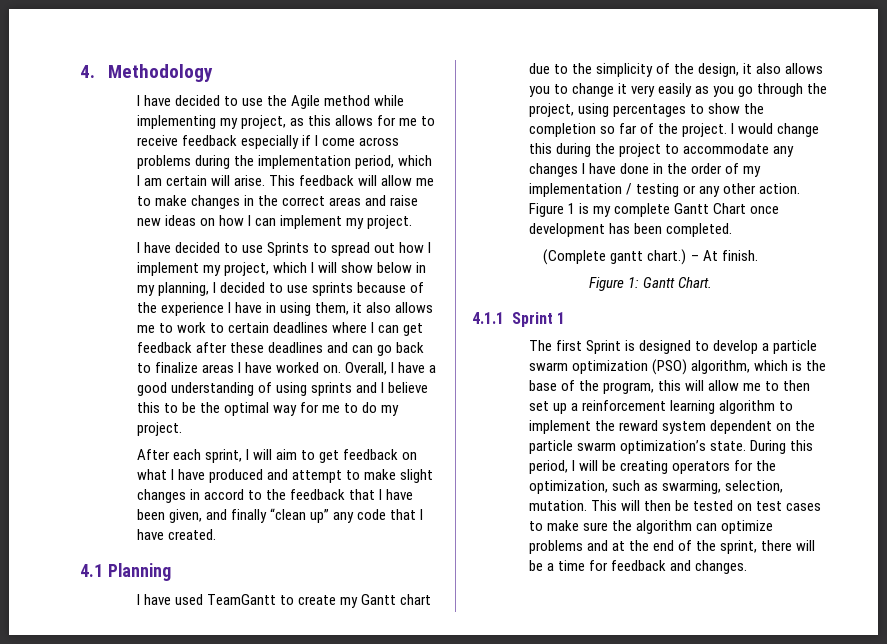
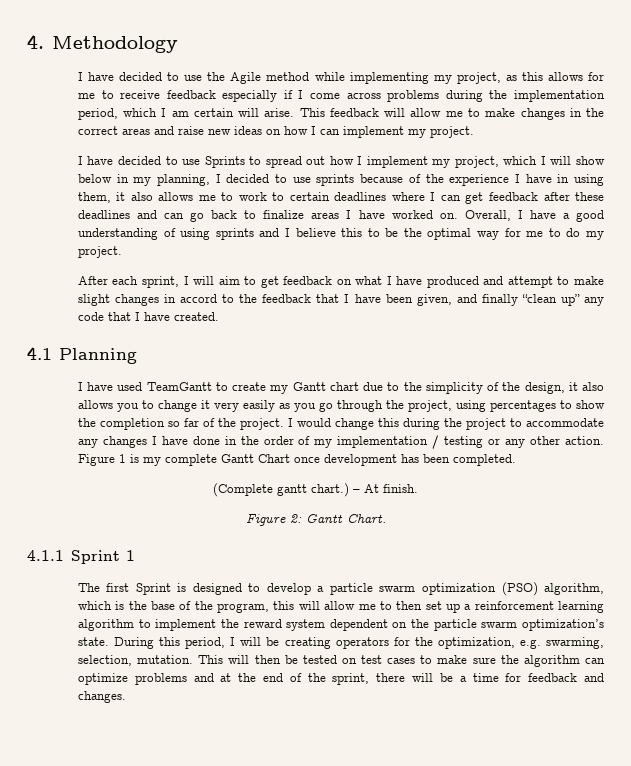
[628,277,640,288] 1: -> [289,514,302,523] 2:
[611,480,658,491] such as -> [519,639,541,649] e.g.

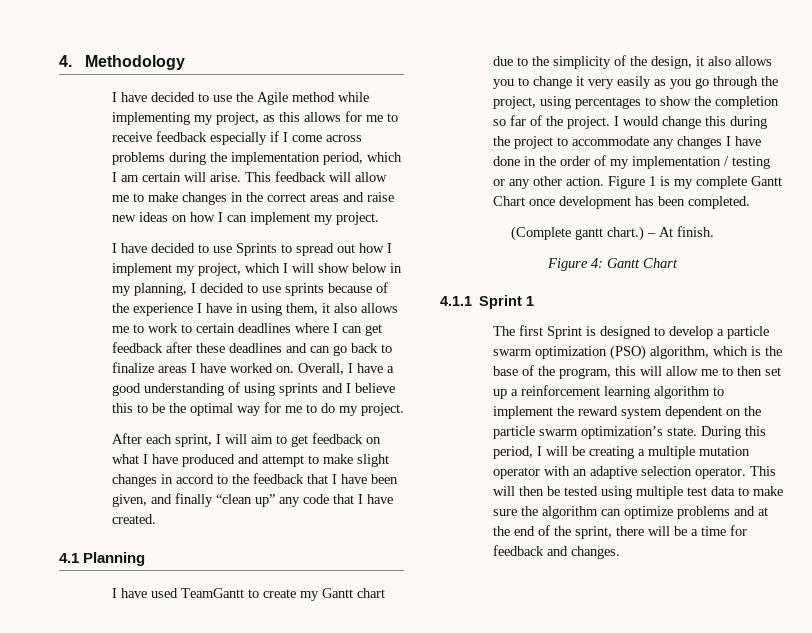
[289,514,386,523] 2: Gantt Chart. -> [591,258,678,268] 4: Gantt Chart
[335,637,604,649] [77,655,194,666] operators for the optimization, e.g. swarming, selection, mutation. -> [637,446,750,459] [492,466,746,479] a multiple mutation operator with an adaptive selection operator.
[341,655,416,664] on test cases -> [600,486,735,499] using multiple test data

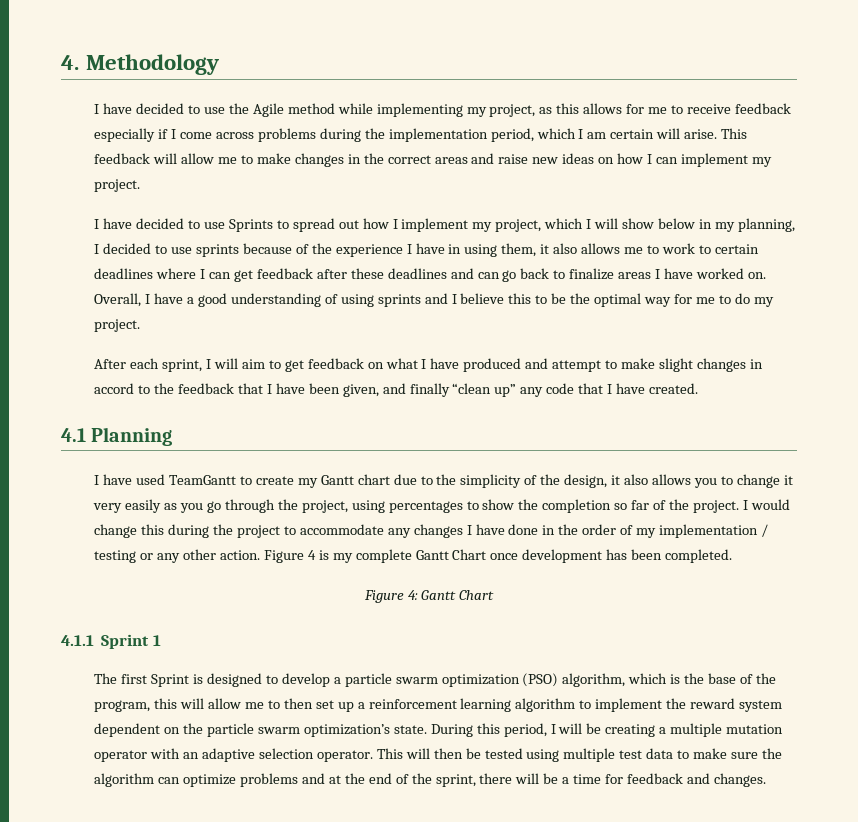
[648,176,656,186] 1 -> [307,550,316,560] 4
[511,226,714,241] // (Complete gantt chart.) – At finish. -> (733, 556) none

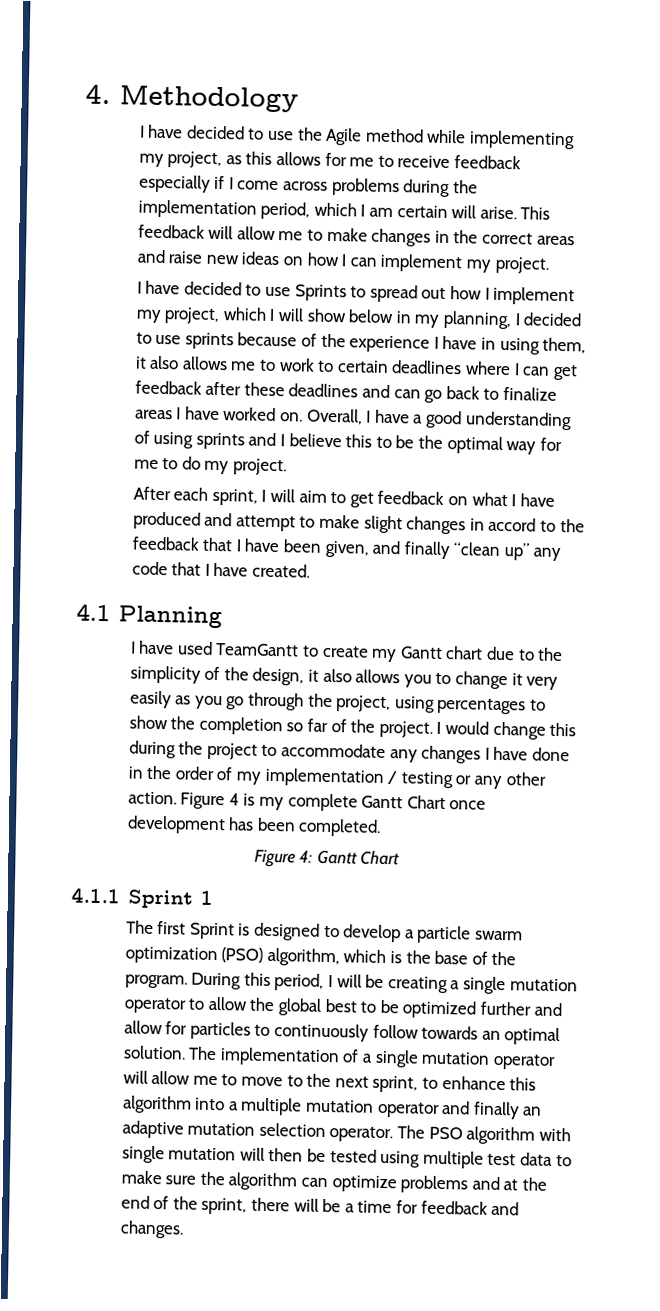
[94,698,782,712] [94,723,427,737] program, this will allow me to then set up a reinforcement learning algorithm to implement the reward system dependent on the particle swarm optimization’s state. -> [124,974,188,989] program.
(667, 730) none -> [463,976,578,995] [123,996,562,1019] [123,1020,561,1046] [122,1045,556,1070] [122,1070,537,1093] [121,1095,239,1114] single mutation operator to allow the global best to be optimized further and allow for particles to continuously follow towards an optimal solution. The implementation of a single mutation operator will allow me to move to the next sprint, to enhance this algorithm into a
[150,748,181,759] with -> [442,1101,520,1120] and finally
(256, 755) none -> [187,1122,256,1136] mutation
[376,748,403,759] This -> [397,1125,571,1145] [121,1145,237,1164] The PSO algorithm with single mutation

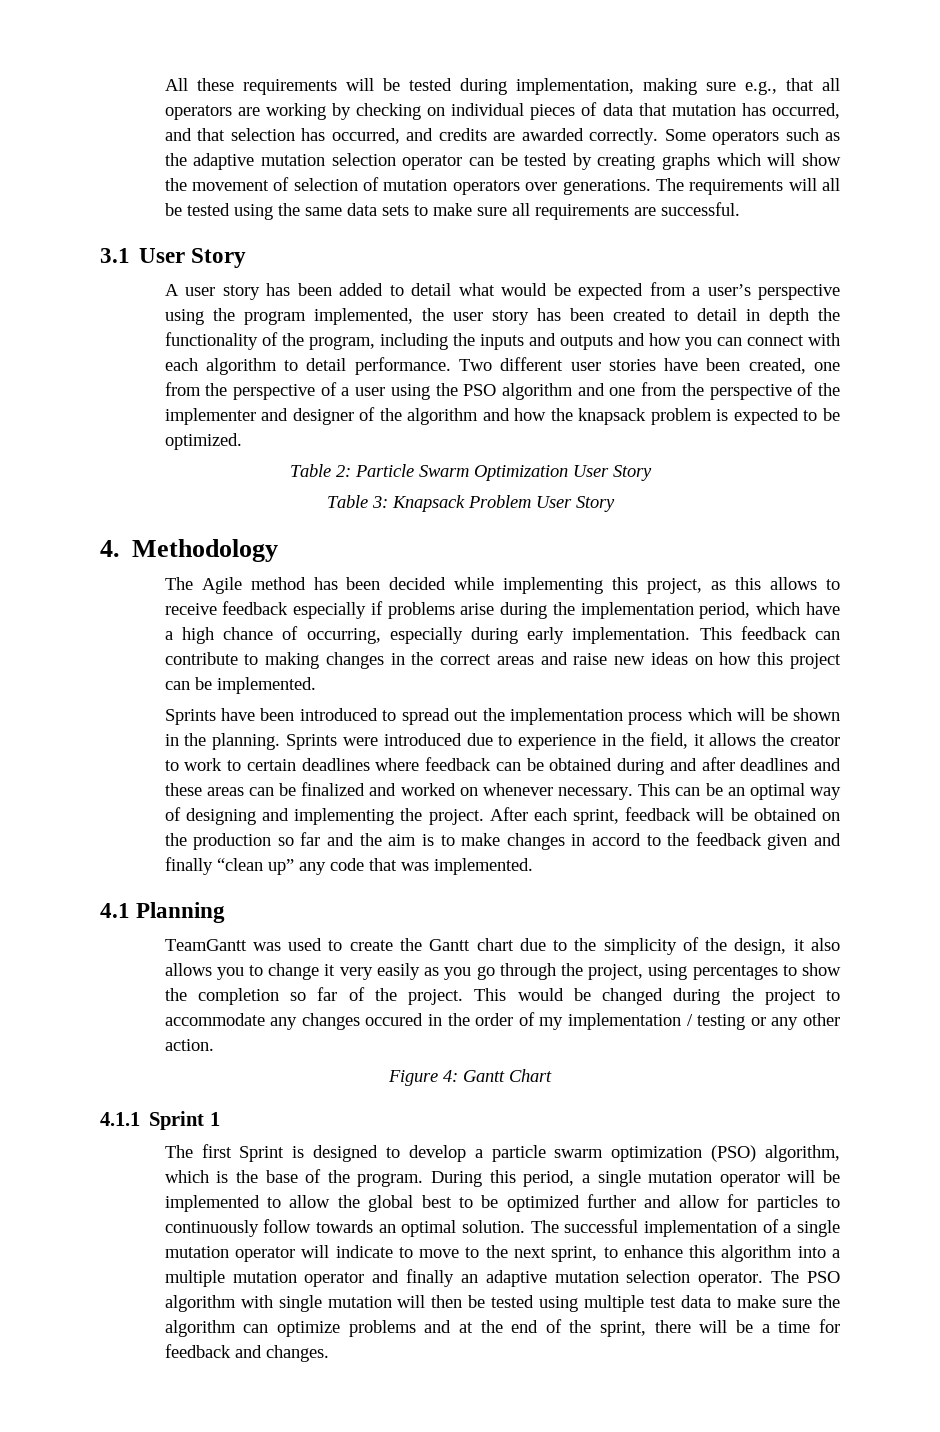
[85,84,299,113] [139,124,424,146] 4. Methodology // I have decided to use the Agile method -> [164,78,841,95] [164,102,840,120] [164,128,841,145] [164,153,842,170] [164,177,840,195] [164,202,740,220] [100,248,247,268] [164,282,841,300] [164,308,841,325] [164,332,841,350] [164,357,841,375] [164,382,840,400] [164,407,841,425] [164,433,242,450] [289,464,652,481] [326,495,615,512] [100,539,279,562] [164,577,447,594] All these requirements will be tested during implementation, making sure e.g., that all operators are working by checking on individual pieces of data that mutation has occurred, and that selection has occurred, and credits are awarded correctly. Some operators such as the adaptive mutation selection operator can be tested by creating graphs which will show the movement of selection of mutation operators over generations. The requirements will all be tested using the same data sets to make sure all requirements are successful. // 3.1 User Story // A user story has been added to detail what would be expected from a user’s perspective using the program implemented, the user story has been created to detail in depth the functionality of the program, including the inputs and outputs and how you can connect with each algorithm to detail performance. Two different user stories have been created, one from the perspective of a user using the PSO algorithm and one from the perspective of the implementer and designer of the algorithm and how the knapsack problem is expected to be optimized. // Table 2: Particle Swarm Optimization User Story // Table 3: Knapsack Problem User Story // 4. Methodology // The Agile method has been decided
[138,153,164,168] my -> [612,577,639,590] this
[324,152,375,167] for me -> (818, 583) none
[228,177,400,197] I come across problems -> [387,602,495,619] problems arise
[360,204,551,220] [137,224,368,242] I am certain will arise. This feedback will allow me to make -> [805,602,840,615] [164,626,840,644] [164,652,320,669] have a high chance of occurring, especially during early implementation. This feedback can contribute to making
[341,253,549,274] [136,280,576,306] [135,307,583,330] [135,332,587,355] [134,355,257,371] I can implement my project. // I have decided to use Sprints to spread out how I implement my project, which I will show below in my planning, I decided to use sprints because of the experience I have in using them, it also allows me -> [757,652,842,669] [164,677,316,694] [164,708,840,725] [164,732,840,750] this project can be implemented. // Sprints have been introduced to spread out the implementation process which will be shown in the planning. Sprints were introduced due to experience in the field, it allows the creator
[513,363,578,381] [134,380,558,403] [134,406,572,431] [133,430,562,455] [133,456,288,476] I can get feedback after these deadlines and can go back to finalize areas I have worked on. Overall, I have a good understanding of using sprints and I believe this to be the optimal way for me to do my project. // -> [425,757,841,775] [164,782,842,800] [164,807,484,825] feedback can be obtained during and after deadlines and these areas can be finalized and worked on whenever necessary. This can be an optimal way of designing and implementing the project.
[261,488,555,508] [132,511,403,534] I will aim to get feedback on what I have produced and attempt to make slight -> [625,807,840,821] [164,832,501,850] feedback will be obtained on the production so far and the aim is to make
[202,537,369,558] that I have been given, -> [767,834,808,850] given
[204,562,311,578] I have created. -> [400,858,533,875] was implemented.
[130,640,300,657] I have used TeamGantt -> [164,938,323,951] TeamGantt was used
[371,648,398,663] my -> [400,938,423,951] the
[436,721,577,740] I would change this -> [474,988,664,1005] This would be changed
[484,746,571,762] I have done -> [365,1013,424,1026] occured
[180,792,487,812] [126,815,382,837] Figure 4 is my complete Gantt Chart once development has been completed. -> (214, 1045) none
[328,974,578,995] [123,997,186,1014] I will be creating a single mutation operator -> [581,1170,840,1187] [164,1195,260,1212] a single mutation operator will be implemented
(218, 1053) none -> [564,1219,639,1233] successful
[151,1070,218,1086] allow me -> [335,1245,393,1258] indicate

